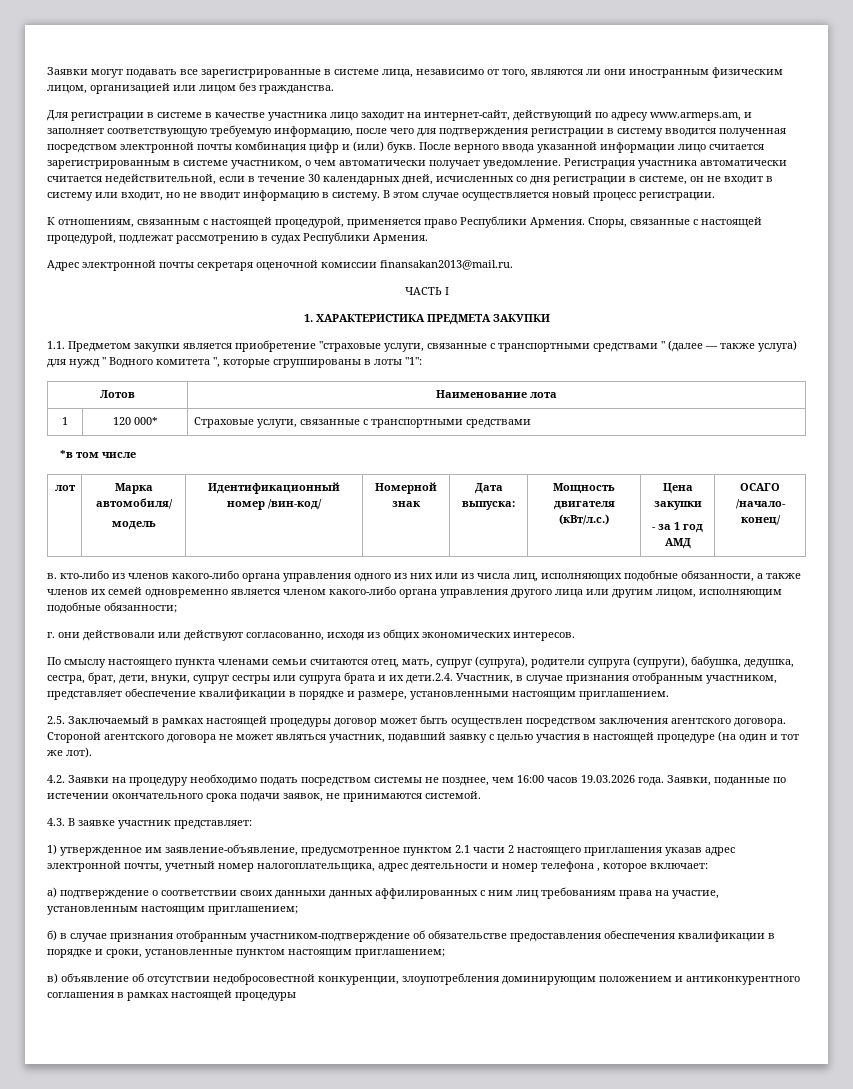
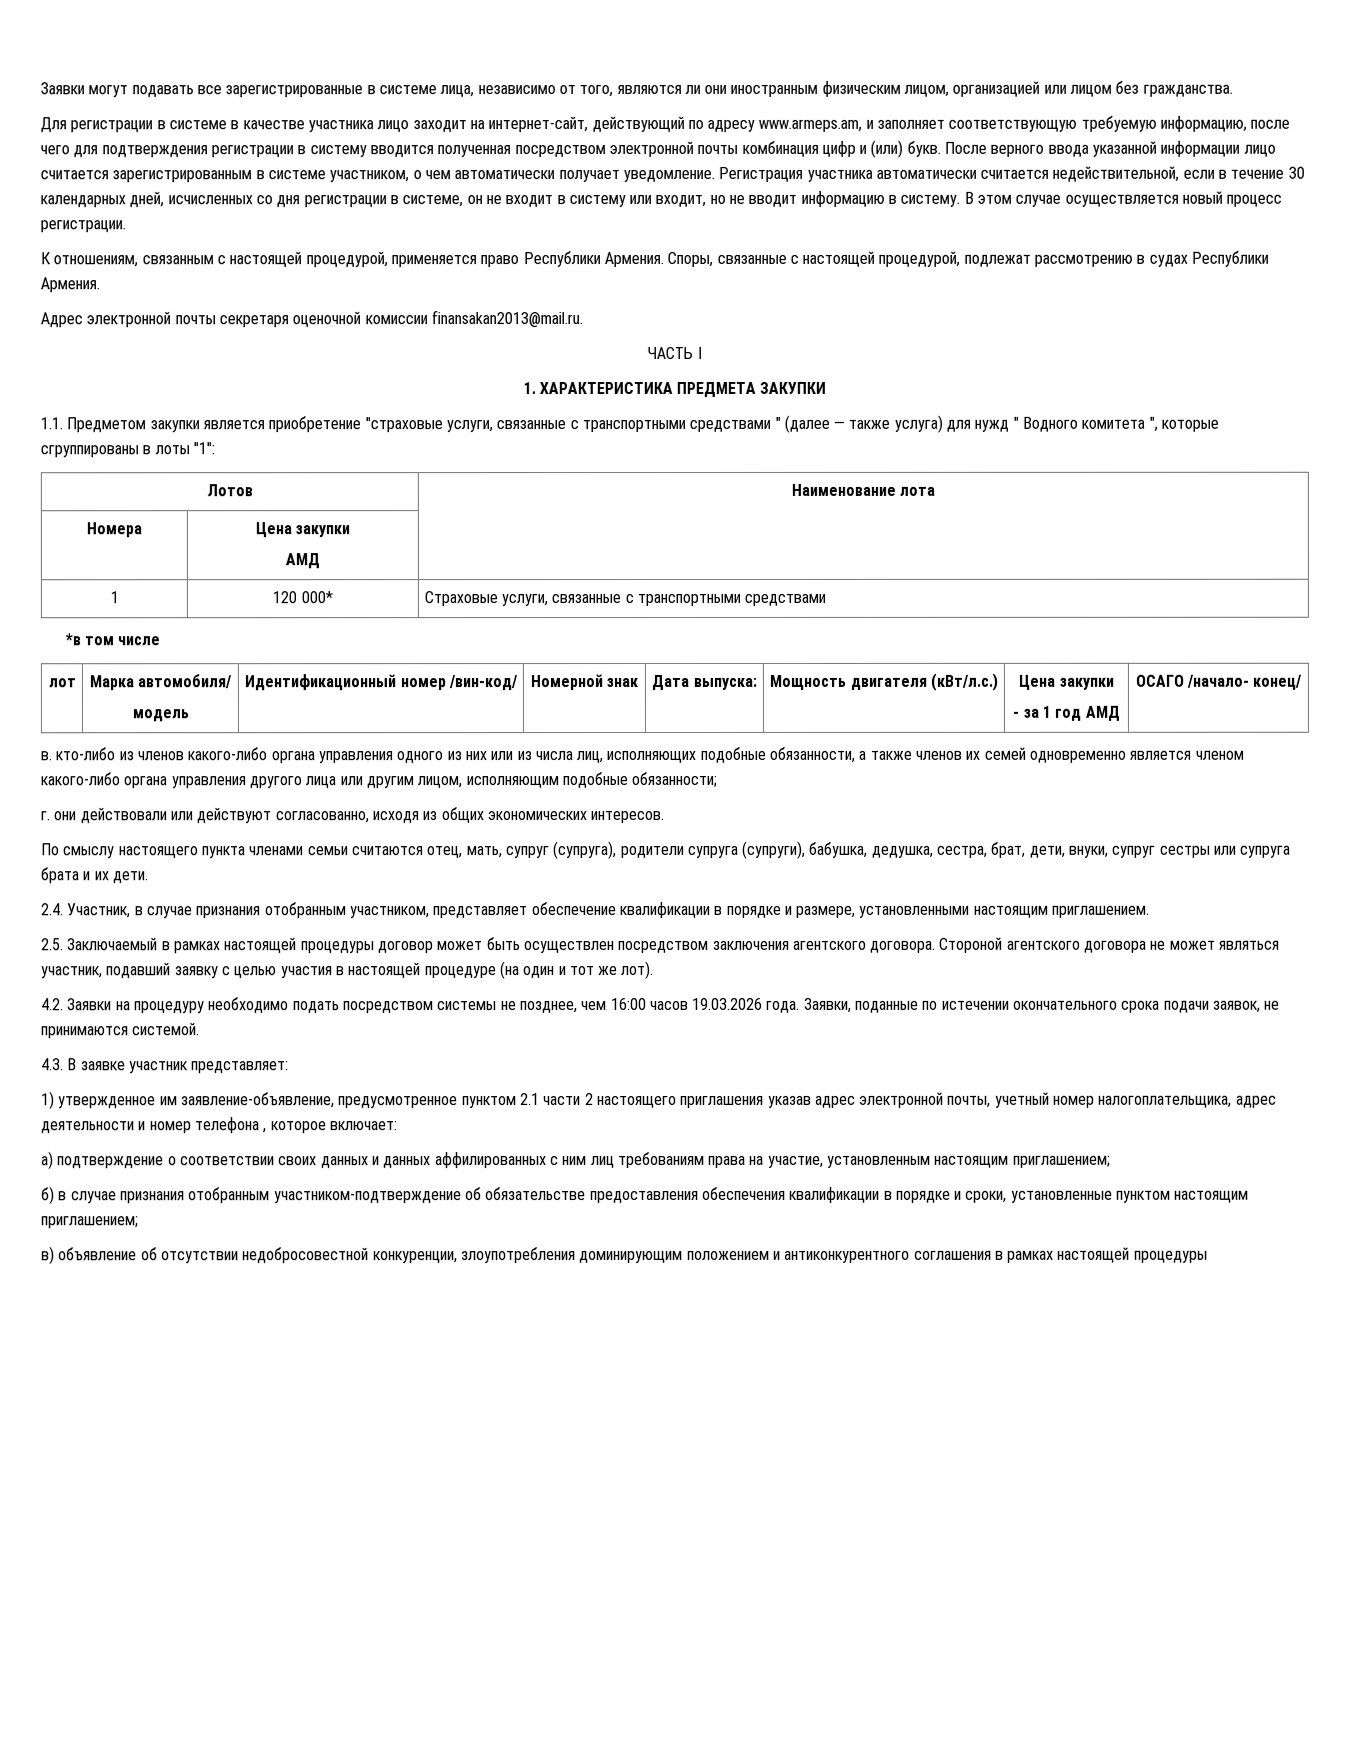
(557, 395) none -> [86,522,142,538] [254,522,351,538] [285,553,320,570] // Номера | Цена закупки // АМД |
[406,673,453,684] дети.2.4. -> [111,871,149,884] [41,903,64,916] дети. // 2.4.
[275,890,326,899] данныхи -> [320,1156,380,1169] данных и

